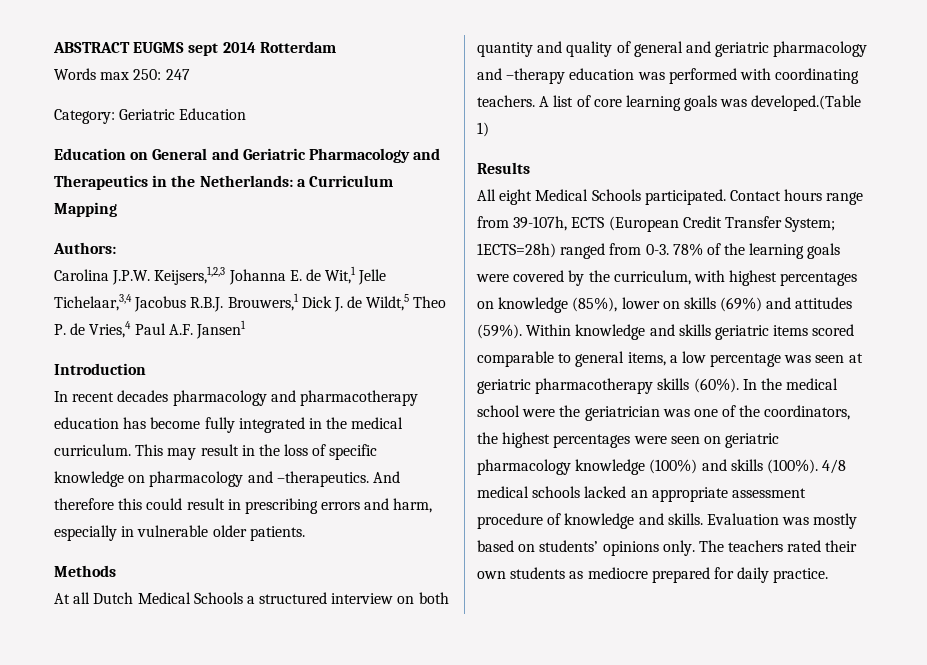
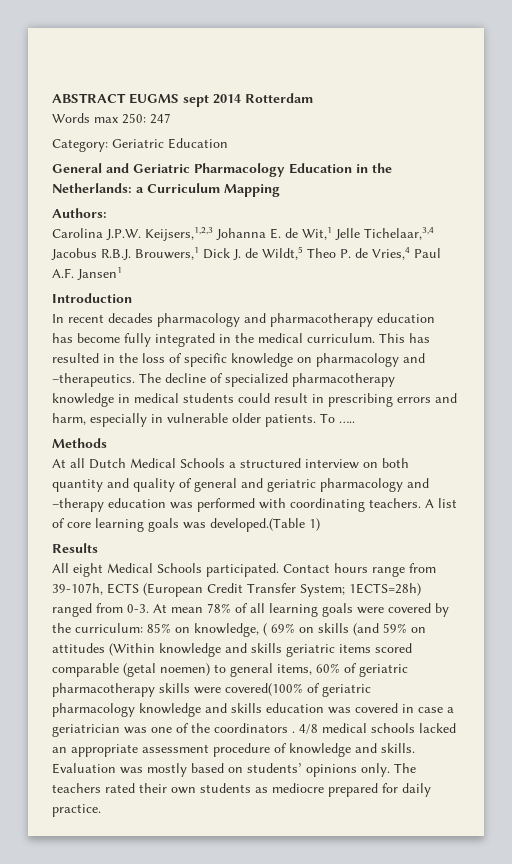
[54,148,149,160] Education on -> (228, 143) none
[413,148,441,160] [54,175,148,190] and Therapeutics -> [289,163,352,174] Education
[167,444,239,460] may result -> [409,333,430,343] [52,353,99,363] has resulted
[372,471,400,483] [54,498,143,510] And therefore this -> [139,373,395,387] [52,393,234,407] The decline of specialized pharmacotherapy knowledge in medical students
(305, 533) none -> [320,413,355,423] To …..
(669, 249) none -> [153,604,203,613] At mean
[724,243,746,255] the -> [250,603,265,613] all
[613,270,858,286] [477,297,853,313] [477,324,572,339] curriculum, with highest percentages on knowledge (85%), lower on skills (69%) and attitudes (59%). Within -> [75,623,426,637] [52,643,155,656] curriculum: 85% on knowledge, ( 69% on skills (and 59% on attitudes (Within
(554, 359) none -> [123,663,210,677] (getal noemen)
[669,351,863,367] [477,378,839,394] [477,405,581,417] a low percentage was seen at geriatric pharmacotherapy skills (60%). In the medical school were the -> [316,663,408,677] [52,683,371,697] [52,703,454,717] 60% of geriatric pharmacotherapy skills were covered(100% of geriatric pharmacology knowledge and skills education was covered in case a
[764,405,851,420] [477,432,780,448] [477,459,818,475] coordinators, the highest percentages were seen on geriatric pharmacology knowledge (100%) and skills (100%). -> [214,723,295,733] coordinators .

